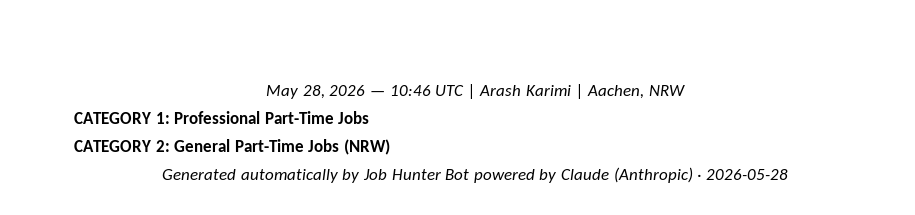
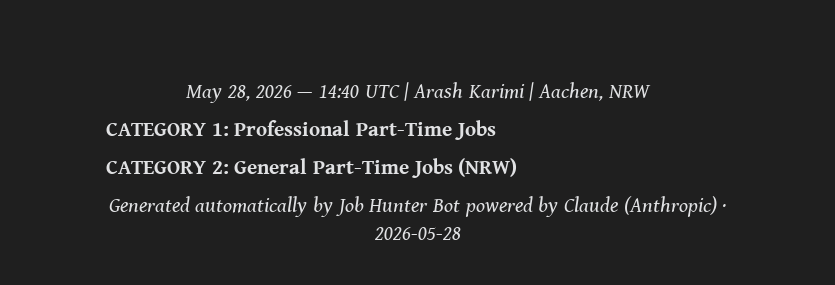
[389,85,431,96] 10:46 -> [318,85,359,98] 14:40

